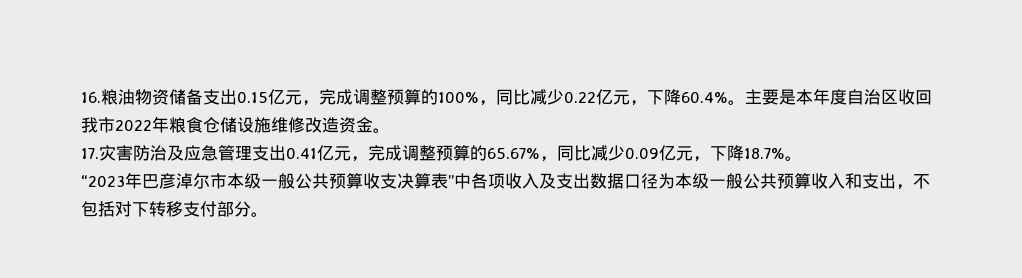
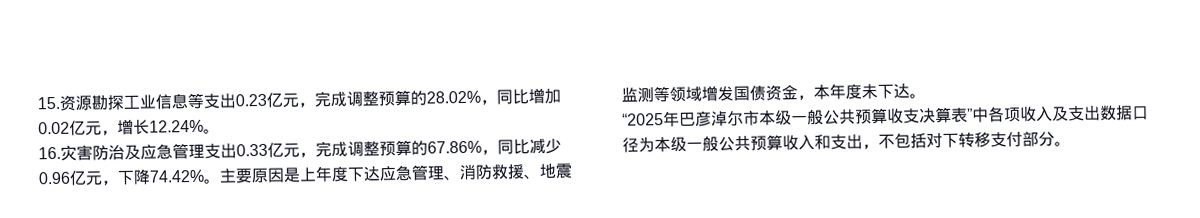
[81,88,932,106] [81,116,390,133] [81,148,99,159] 16.粮油物资储备支出0.15亿元，完成调整预算的100%，同比减少0.22亿元，下降60.4%。主要是本年度自治区收回我市2022年粮食仓储设施维修改造资金。 // 17. -> [37,87,561,111] [38,118,220,136] [38,146,61,160] 15.资源勘探工业信息等支出0.23亿元，完成调整预算的28.02%，同比增加0.02亿元，增长12.24%。 // 16.
[286,145,802,162] [81,175,125,187] 0.41亿元，完成调整预算的65.67%，同比减少0.09亿元，下降18.7%。 // “2023 -> [236,138,562,158] [38,163,573,186] [621,83,926,103] [622,113,664,126] 0.33亿元，完成调整预算的67.86%，同比减少0.96亿元，下降74.42%。主要原因是上年度下达应急管理、消防救援、地震监测等领域增发国债资金，本年度未下达。 // “2025

